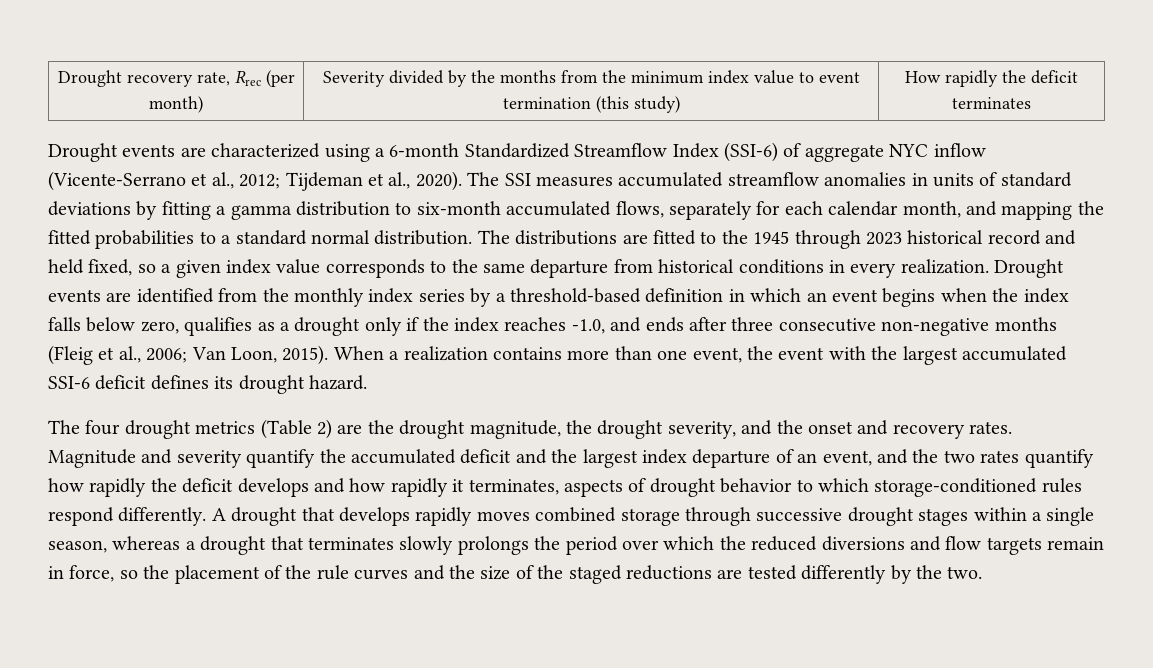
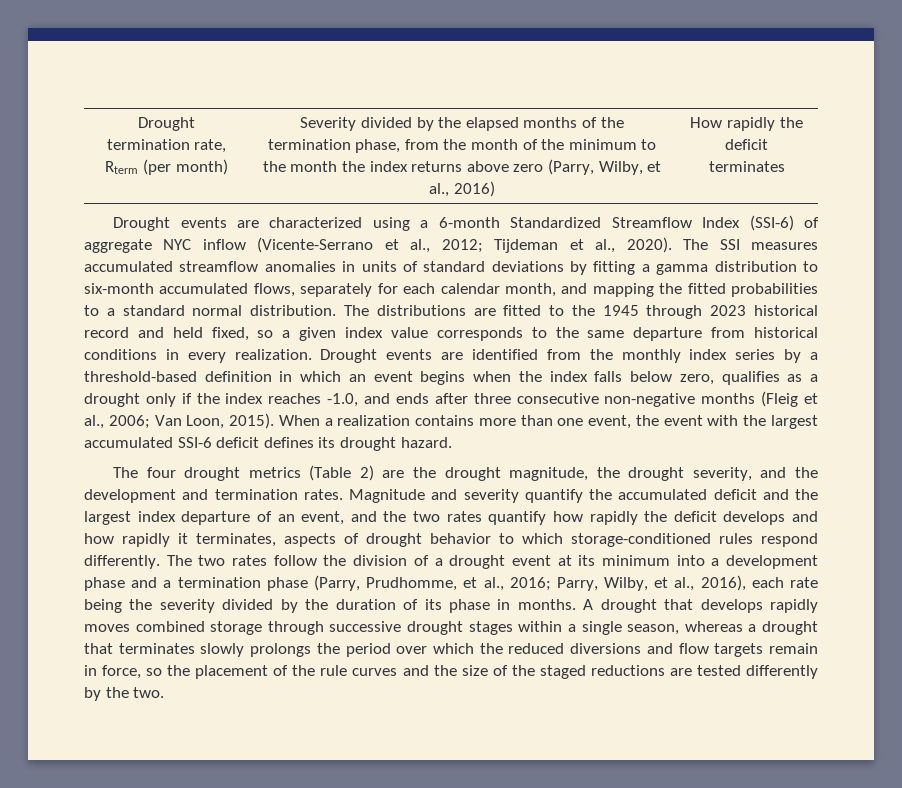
[57,70,261,87] Drought recovery rate, Rrec -> [138,117,195,131] [106,139,227,153] [105,161,139,174] Drought termination rate, Rterm
[499,70,860,84] [502,96,680,113] months from the minimum index value to event termination (this study) -> [465,117,624,131] [267,139,657,153] [262,159,662,175] [429,181,495,197] elapsed months of the termination phase, from the month of the minimum to the month the index returns above zero (Parry, Wilby, et al., 2016)
[807,420,965,439] onset and recovery -> [84,489,298,503] development and termination
(207, 516) none -> [166,555,818,569] [84,575,818,591] [84,599,576,613] The two rates follow the division of a drought event at its minimum into a development phase and a termination phase (Parry, Prudhomme, et al., 2016; Parry, Wilby, et al., 2016), each rate being the severity divided by the duration of its phase in months.

